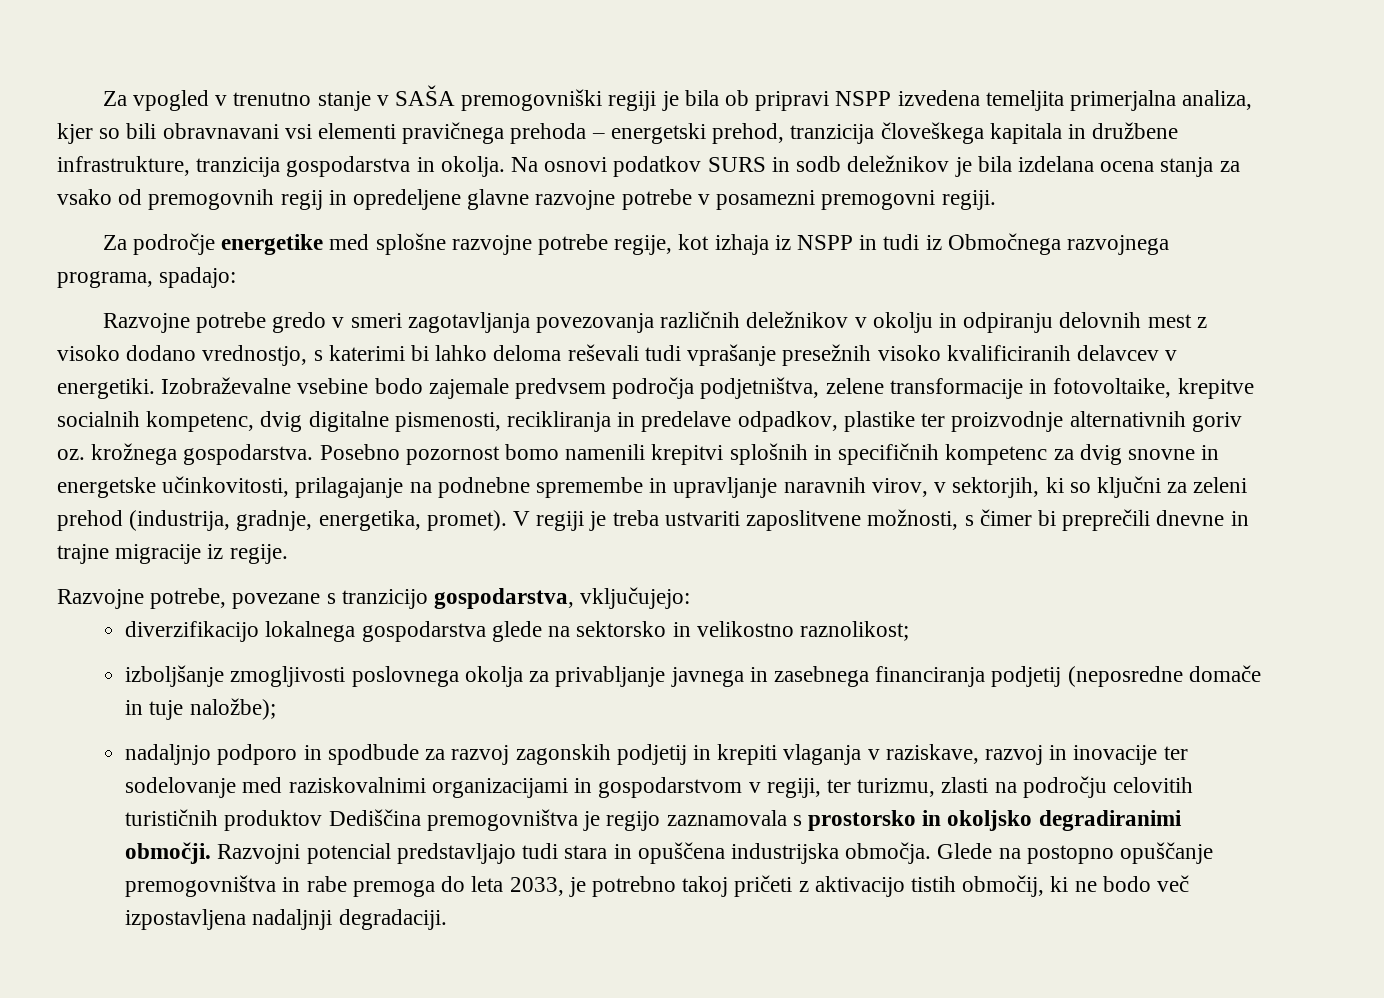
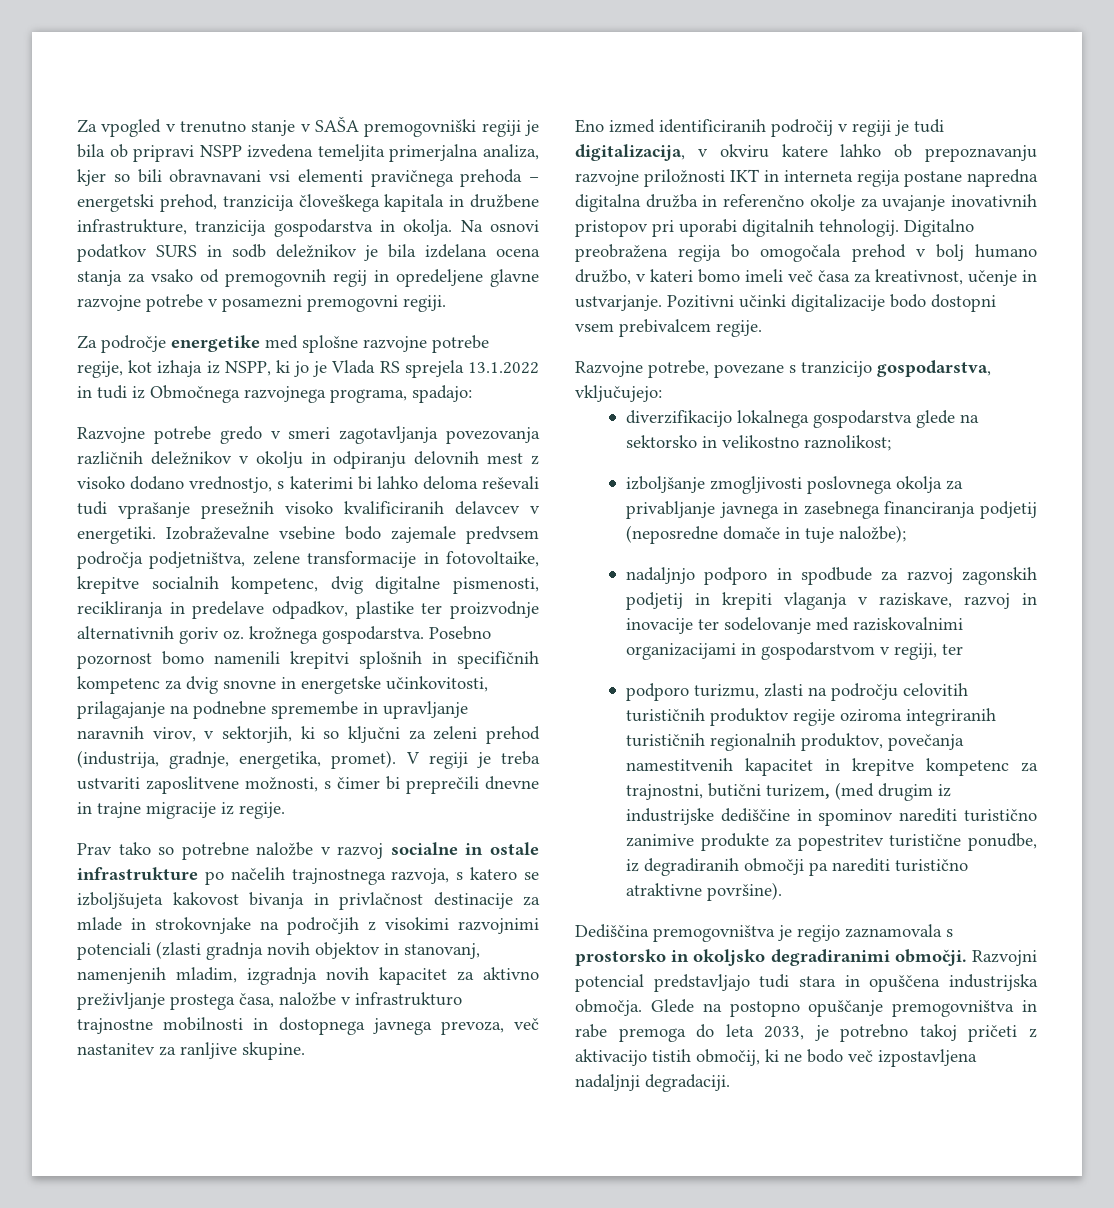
[797,235,854,250] NSPP -> [224,360,539,378] NSPP, ki jo je Vlada RS sprejela 13.1.2022
(288, 554) none -> [77,842,539,860] [77,867,539,885] [77,892,540,910] [77,917,539,935] [77,941,480,960] [77,967,539,985] [77,992,462,1010] [77,1017,539,1035] [77,1042,305,1060] [575,119,944,137] [575,144,1037,162] [575,169,1038,187] [575,194,1037,212] [575,219,974,237] [575,244,1037,262] [575,269,1037,286] [575,294,996,312] [575,319,762,337] // Prav tako so potrebne naložbe v razvoj socialne in ostale infrastrukture po načelih trajnostnega razvoja, s katero se izboljšujeta kakovost bivanja in privlačnost destinacije za mlade in strokovnjake na področjih z visokimi razvojnimi potenciali (zlasti gradnja novih objektov in stanovanj, namenjenih mladim, izgradnja novih kapacitet za aktivno preživljanje prostega časa, naložbe v infrastrukturo trajnostne mobilnosti in dostopnega javnega prevoza, več nastanitev za ranljive skupine. // Eno izmed identificiranih področij v regiji je tudi digitalizacija, v okviru katere lahko ob prepoznavanju razvojne priložnosti IKT in interneta regija postane napredna digitalna družba in referenčno okolje za uvajanje inovativnih pristopov pri uporabi digitalnih tehnologij. Digitalno preobražena regija bo omogočala prehod v bolj humano družbo, v kateri bomo imeli več časa za kreativnost, učenje in ustvarjanje. Pozitivni učinki digitalizacije bodo dostopni vsem prebivalcem regije.
(851, 786) none -> [626,683,690,701] // podporo
(323, 820) none -> [793,708,997,726] [626,733,965,751] [626,758,1038,776] [626,782,952,801] [626,808,1037,826] [626,833,1037,851] [626,858,969,876] [626,882,783,901] regije oziroma integriranih turističnih regionalnih produktov, povečanja namestitvenih kapacitet in krepitve kompetenc za trajnostni, butični turizem, (med drugim iz industrijske dediščine in spominov narediti turistično zanimive produkte za popestritev turistične ponudbe, iz degradiranih območji pa narediti turistično atraktivne površine). //

